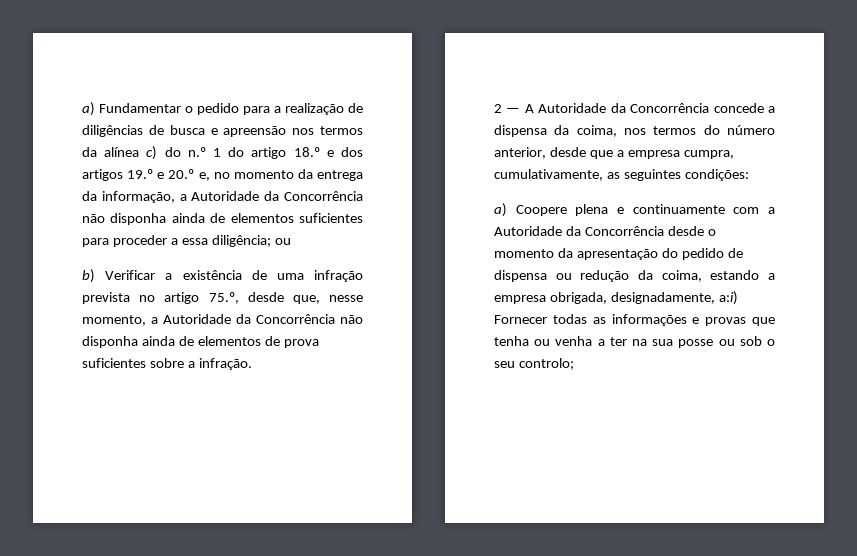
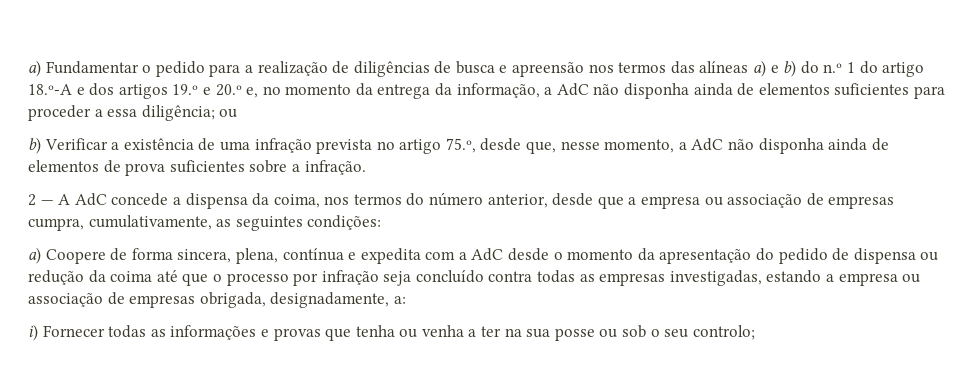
[82,146,158,160] da alínea c) -> [670,60,797,77] das alíneas a) e b)
[293,147,320,157] 18.º -> [28,84,72,95] 18.º-A
[191,191,363,201] Autoridade da Concorrência -> [556,83,589,96] AdC
[163,314,335,324] Autoridade da Concorrência -> [691,138,724,151] AdC
[538,103,710,113] Autoridade da Concorrência -> [74,193,107,206] AdC
(680, 154) none -> [704,193,895,209] ou associação de empresas
[575,204,775,216] [494,226,664,236] plena e continuamente com a Autoridade da Concorrência -> [110,248,504,264] de forma sincera, plena, contínua e expedita com a AdC
[661,270,775,282] [494,291,738,305] coima, estando a empresa obrigada, designadamente, a:i) -> [110,270,921,286] [28,292,406,308] [28,324,38,341] coima até que o processo por infração seja concluído contra todas as empresas investigadas, estando a empresa ou associação de empresas obrigada, designadamente, a: // i)

